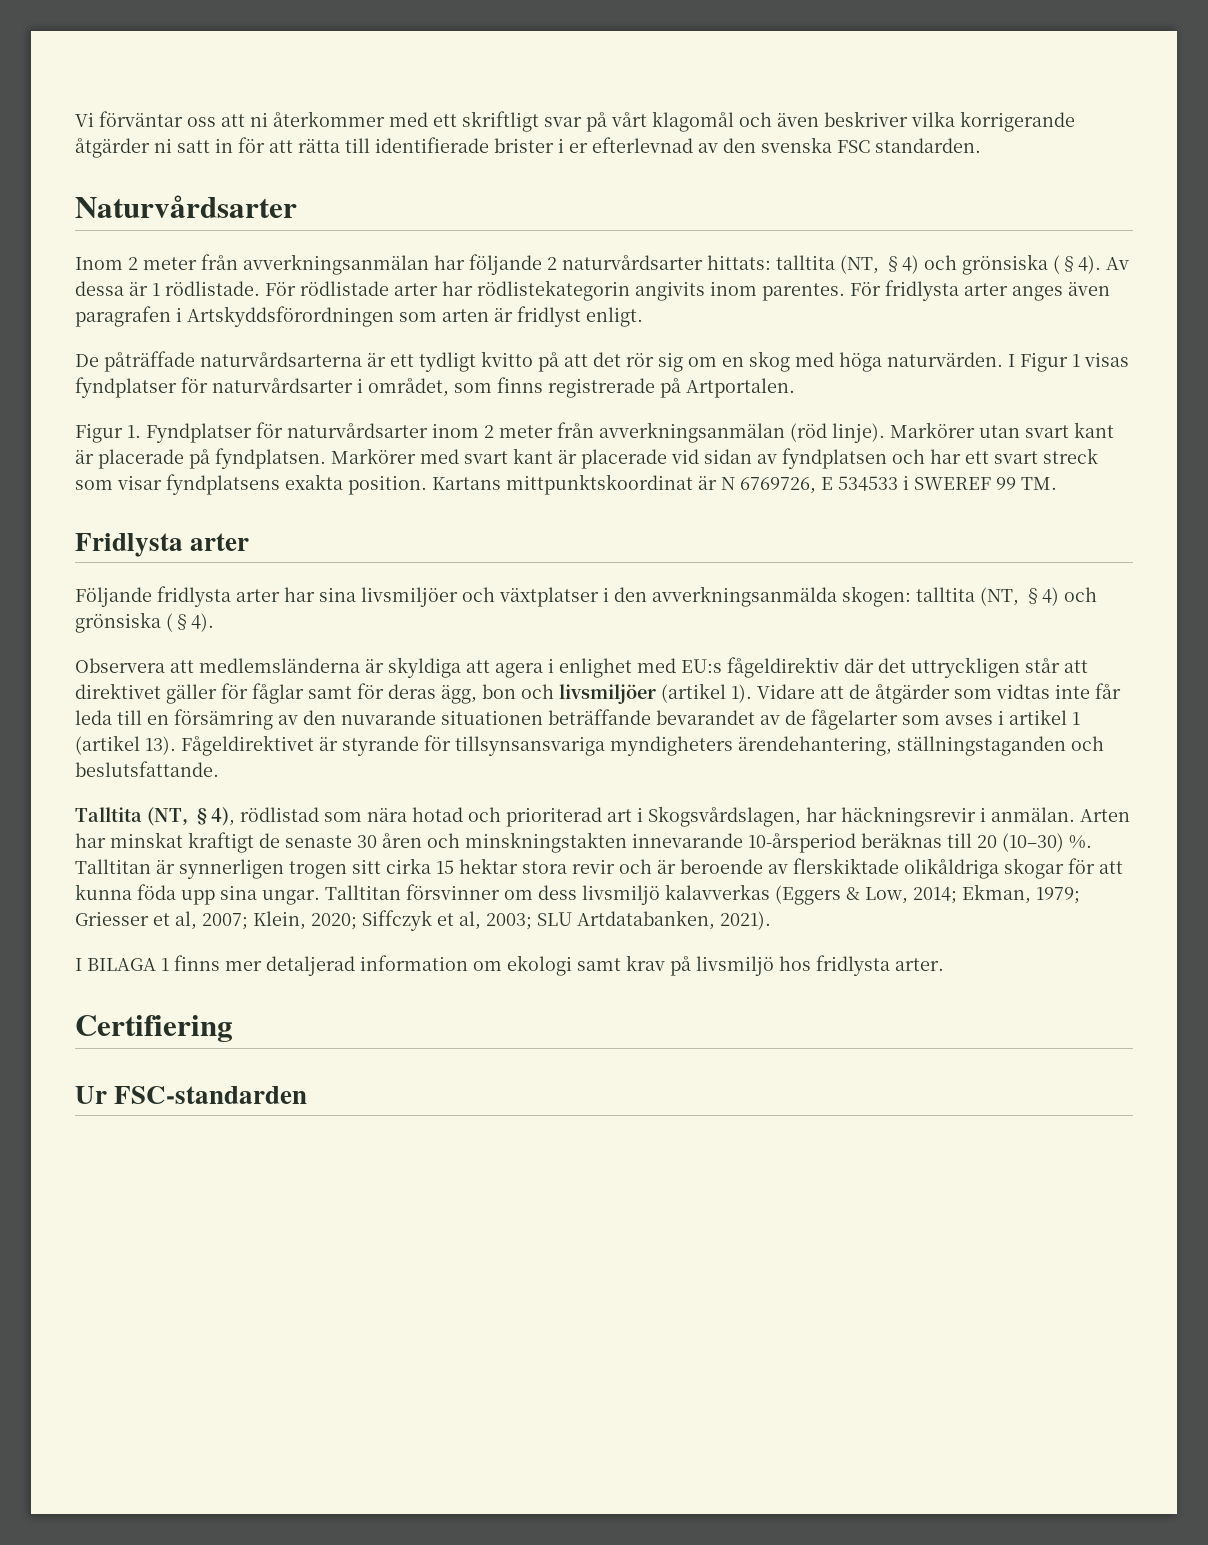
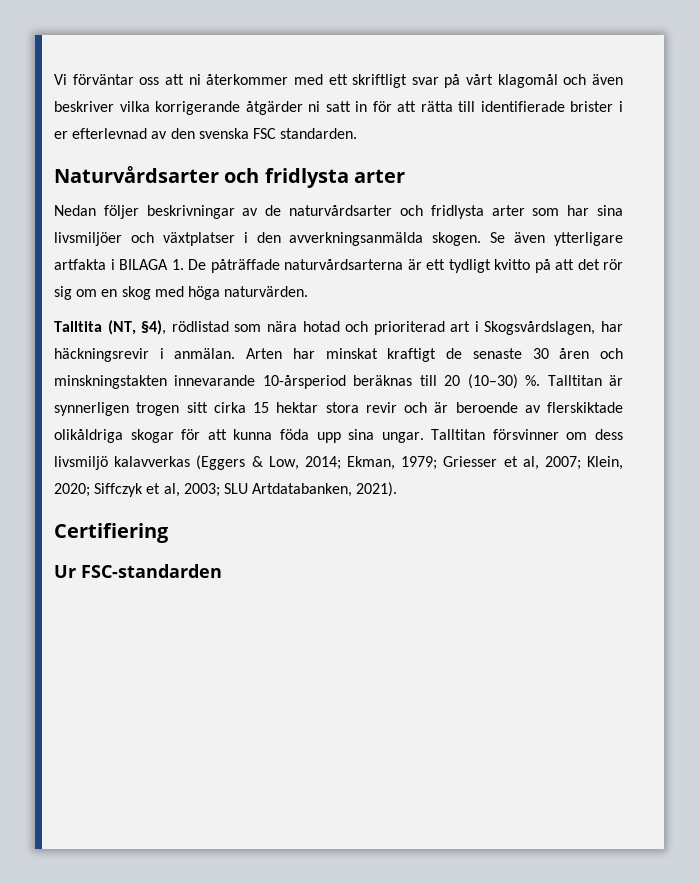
[75,254,1129,275] [75,280,1110,301] [75,306,643,327] // Inom 2 meter från avverkningsanmälan har följande 2 naturvårdsarter hittats: talltita (NT, §4) och grönsiska (§4). Av dessa är 1 rödlistade. För rödlistade arter har rödlistekategorin angivits inom parentes. För fridlysta arter anges även paragrafen i Artskyddsförordningen som arten är fridlyst enligt. // -> [224,168,406,188] [54,205,623,219] [54,232,624,246] [54,259,184,270] och fridlysta arter // Nedan följer beskrivningar av de naturvårdsarter och fridlysta arter som har sina livsmiljöer och växtplatser i den avverkningsanmälda skogen. Se även ytterligare artfakta i BILAGA 1.
[1008,352,1129,372] [75,377,795,398] [75,422,1114,443] [75,448,1098,469] [75,474,1057,495] [75,533,250,557] [75,586,1097,607] [75,612,214,633] [75,657,1088,678] [75,683,1121,704] [75,709,1080,730] [75,735,1104,756] [75,761,219,777] I Figur 1 visas fyndplatser för naturvårdsarter i området, som finns registrerade på Artportalen. // Figur 1. Fyndplatser för naturvårdsarter inom 2 meter från avverkningsanmälan (röd linje). Markörer utan svart kant är placerade på fyndplatsen. Markörer med svart kant är placerade vid sidan av fyndplatsen och har ett svart streck som visar fyndplatsens exakta position. Kartans mittpunktskoordinat är N 6769726, E 534533 i SWEREF 99 TM. // Fridlysta arter // Följande fridlysta arter har sina livsmiljöer och växtplatser i den avverkningsanmälda skogen: talltita (NT, §4) och grönsiska (§4). // Observera att medlemsländerna är skyldiga att agera i enlighet med EU:s fågeldirektiv där det uttryckligen står att direktivet gäller för fåglar samt för deras ägg, bon och livsmiljöer (artikel 1). Vidare att de åtgärder som vidtas inte får leda till en försämring av den nuvarande situationen beträffande bevarandet av de fågelarter som avses i artikel 1 (artikel 13). Fågeldirektivet är styrande för tillsynsansvariga myndigheters ärendehantering, ställningstaganden och beslutsfattande. -> (309, 291) none
[75,955,944,976] // I BILAGA 1 finns mer detaljerad information om ekologi samt krav på livsmiljö hos fridlysta arter. -> (398, 489) none

